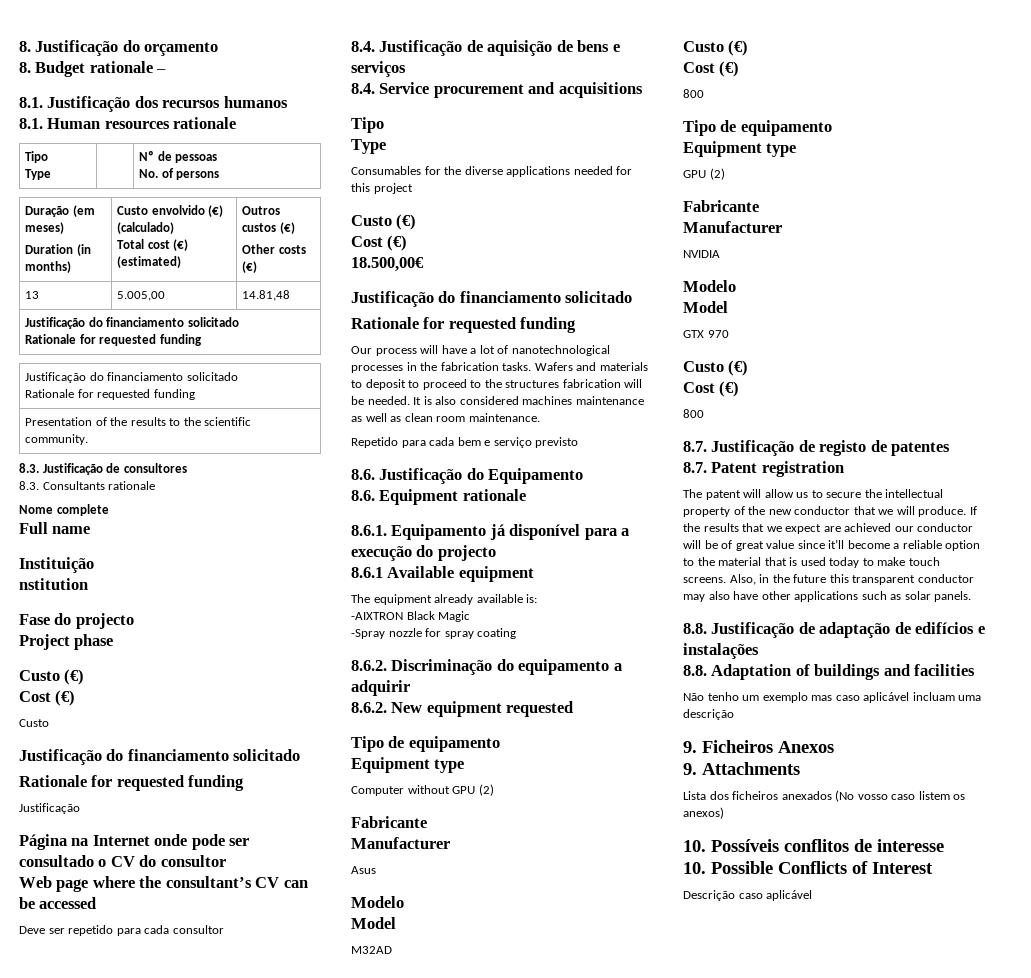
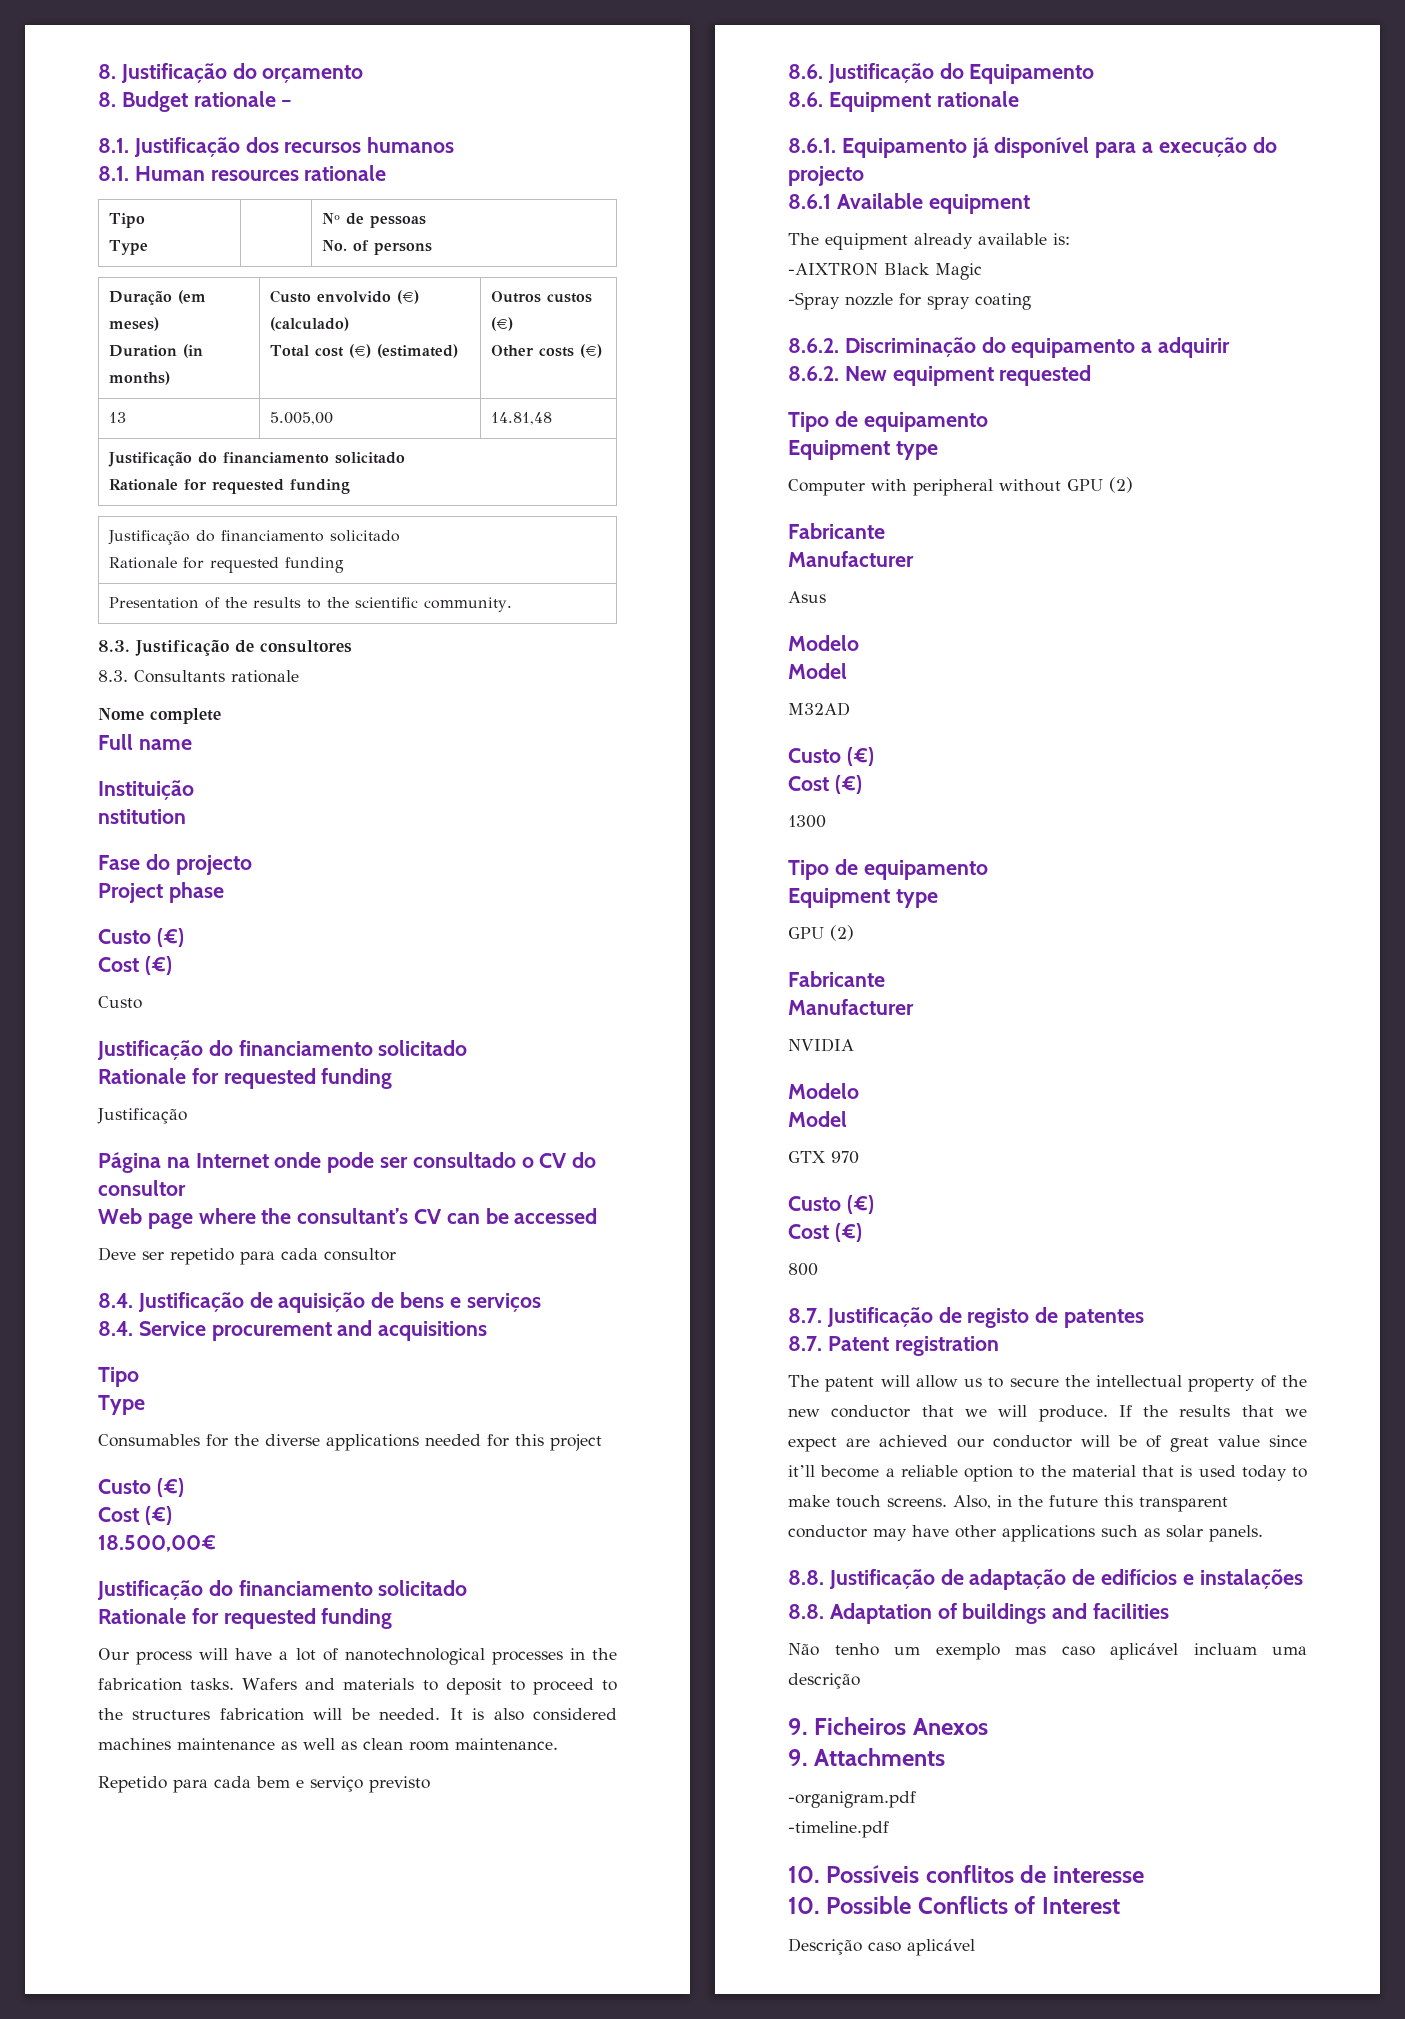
(404, 791) none -> [871,479,993,496] with peripheral
[683,89,704,98] 800 -> [788,815,826,828] 1300
[708,591,730,600] also -> (907, 1534) none
[683,790,966,802] [683,807,724,819] Lista dos ficheiros anexados (No vosso caso listem os anexos) -> [788,1791,916,1808] [788,1821,889,1838] -organigram.pdf // -timeline.pdf

